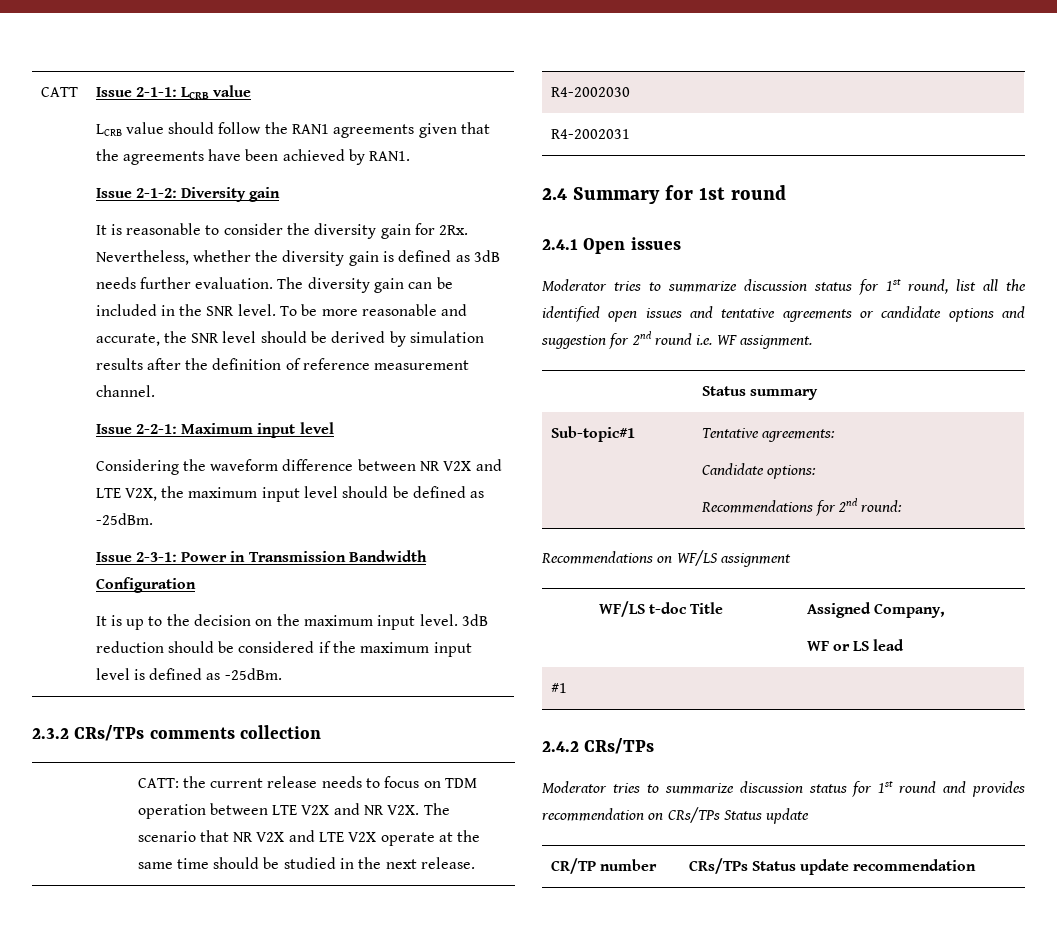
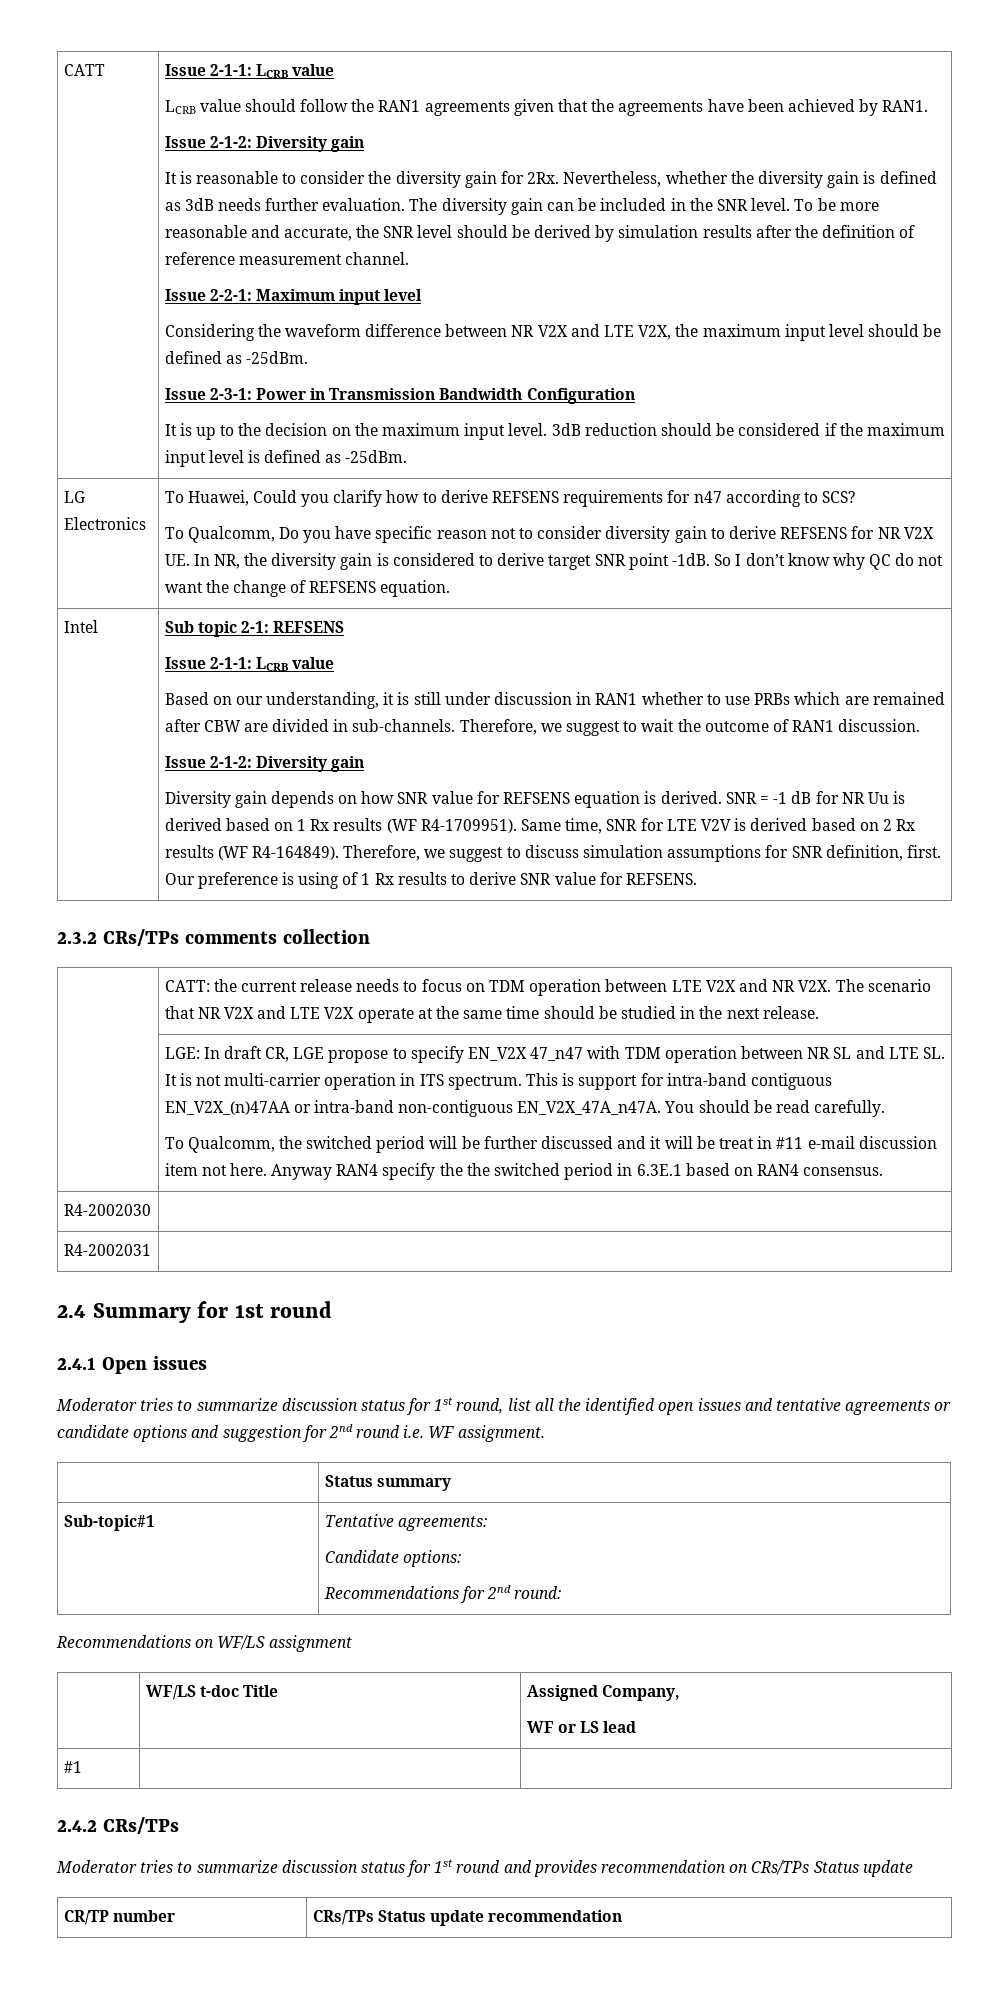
(282, 674) none -> [63,491,85,503] [63,517,146,530] [164,490,856,507] [164,526,934,543] [164,553,944,570] [164,580,451,597] [63,620,98,633] [164,621,345,637] [164,657,335,671] [164,692,945,709] [164,719,921,736] [164,756,365,772] [164,791,906,808] [164,818,916,834] [164,845,941,862] [164,872,697,889] // LG Electronics | To Huawei, Could you clarify how to derive REFSENS requirements for n47 according to SCS? // To Qualcomm, Do you have specific reason not to consider diversity gain to derive REFSENS for NR V2X UE. In NR, the diversity gain is considered to derive target SNR point -1dB. So I don’t know why QC do not want the change of REFSENS equation. // Intel | Sub topic 2-1: REFSENS // Issue 2-1-1: LCRB value // Based on our understanding, it is still under discussion in RAN1 whether to use PRBs which are remained after CBW are divided in sub-channels. Therefore, we suggest to wait the outcome of RAN1 discussion. // Issue 2-1-2: Diversity gain // Diversity gain depends on how SNR value for REFSENS equation is derived. SNR = -1 dB for NR Uu is derived based on 1 Rx results (WF R4-1709951). Same time, SNR for LTE V2V is derived based on 2 Rx results (WF R4-164849). Therefore, we suggest to discuss simulation assumptions for SNR definition, first. Our preference is using of 1 Rx results to derive SNR value for REFSENS.
(476, 863) none -> [164,1046,945,1063] [164,1073,832,1090] [164,1100,886,1117] [164,1136,937,1153] [164,1163,884,1180] // | LGE: In draft CR, LGE propose to specify EN_V2X 47_n47 with TDM operation between NR SL and LTE SL. It is not multi-carrier operation in ITS spectrum. This is support for intra-band contiguous EN_V2X_(n)47AA or intra-band non-contiguous EN_V2X_47A_n47A. You should be read carefully. // To Qualcomm, the switched period will be further discussed and it will be treat in #11 e-mail discussion item not here. Anyway RAN4 specify the the switched period in 6.3E.1 based on RAN4 consensus.

